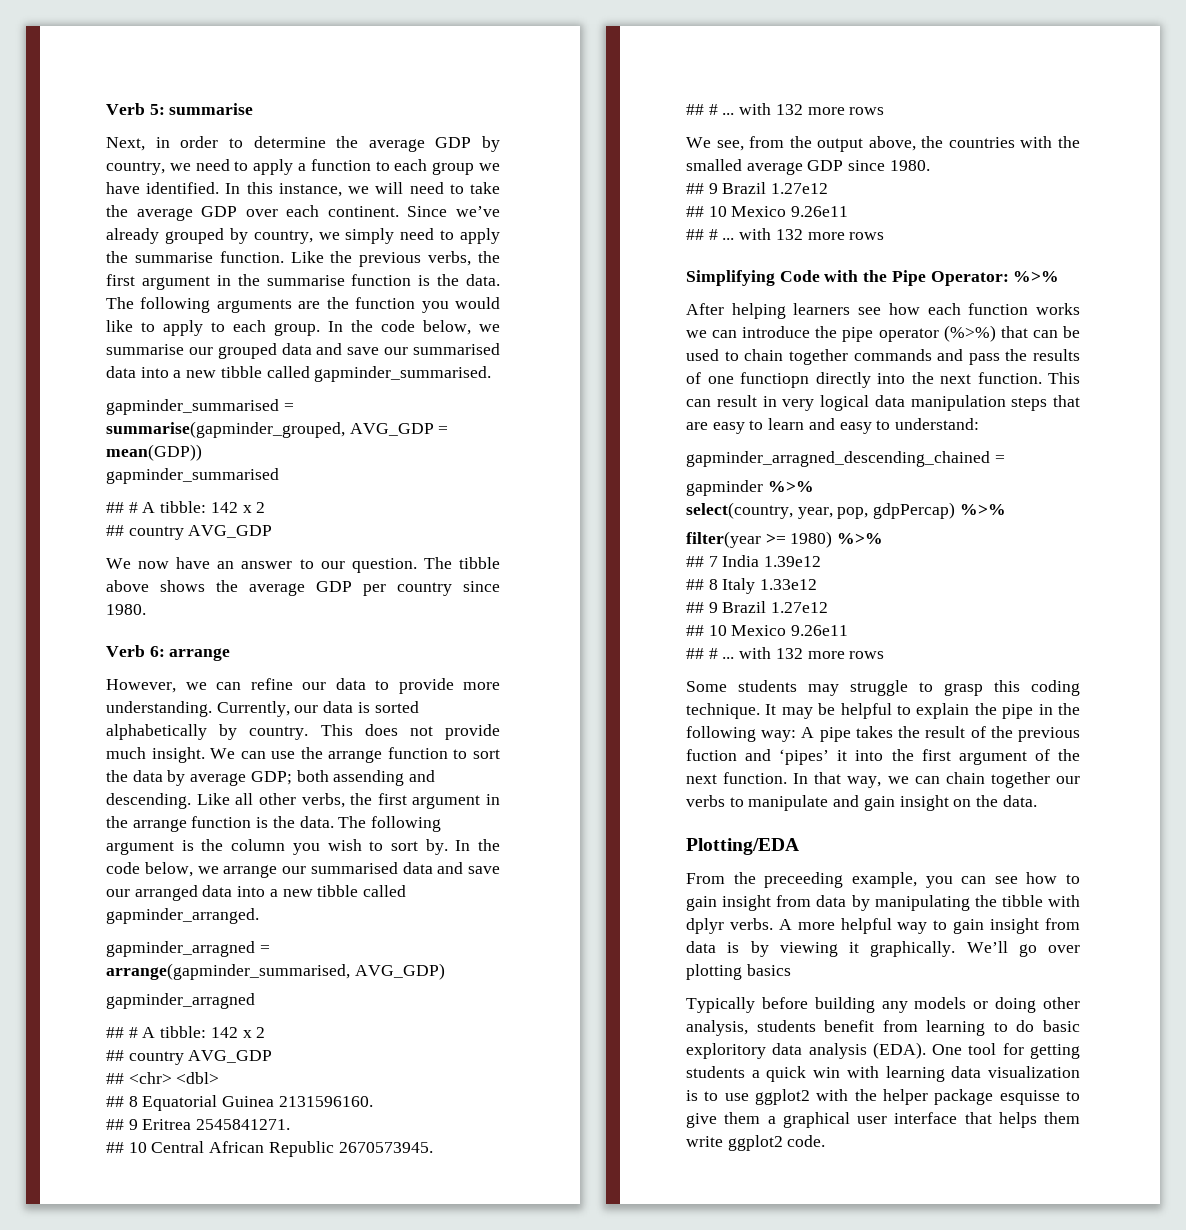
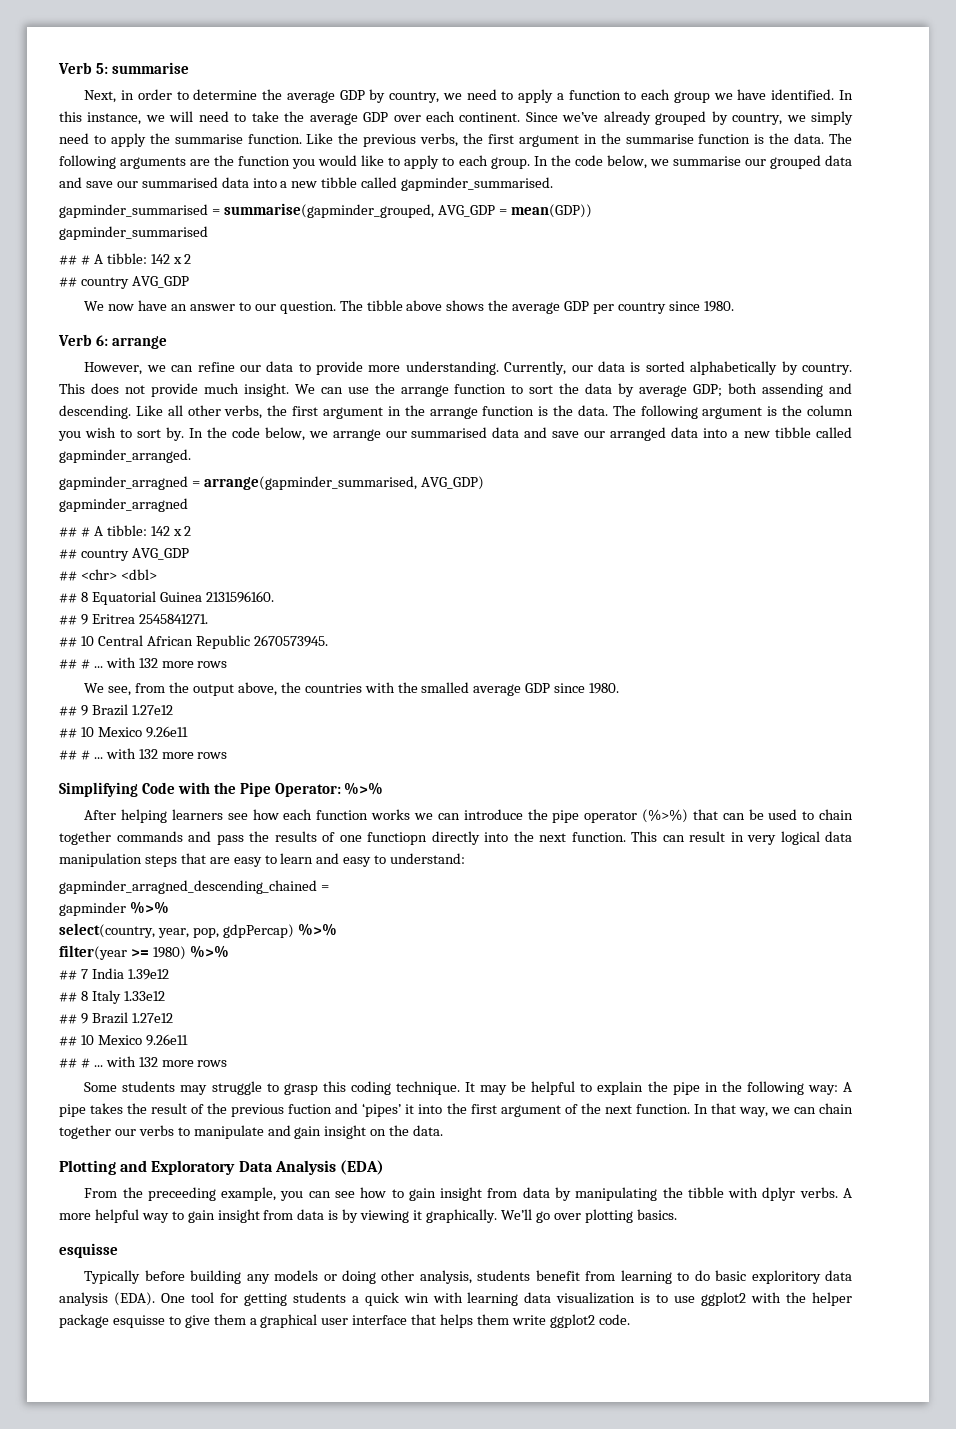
[686,838,799,855] Plotting/EDA -> [59,1160,384,1175] Plotting and Exploratory Data Analysis (EDA)
[746,964,791,976] basics -> [636,1209,677,1220] [59,1243,118,1258] basics. // esquisse

